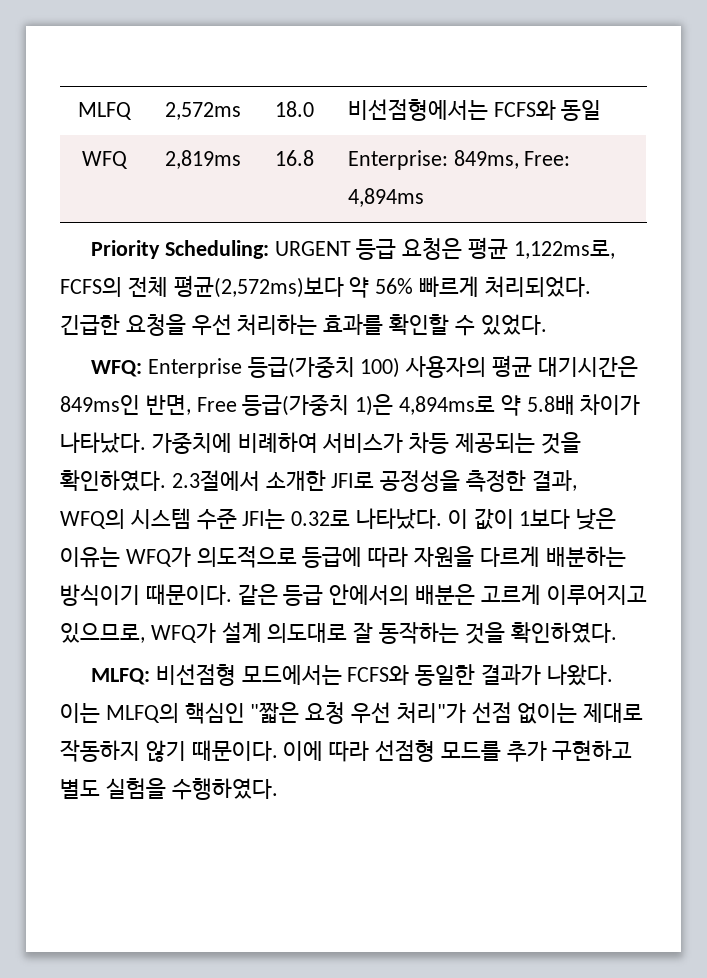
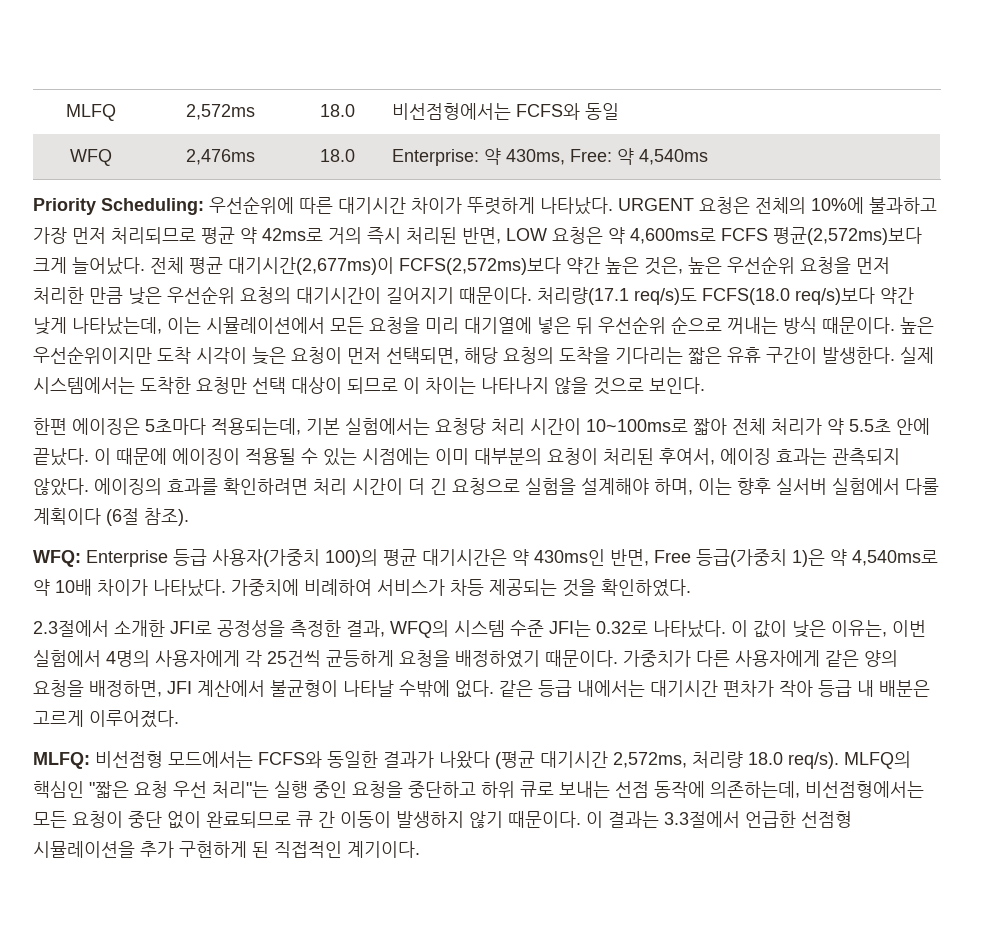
[164,150,241,169] [275,150,314,166] 2,819ms | 16.8 -> [185,149,255,165] [320,149,355,162] 2,476ms | 18.0
[453,150,571,169] [347,188,424,207] [90,237,615,260] [60,275,591,298] [60,314,547,336] [90,355,638,378] [60,394,575,416] 849ms, Free: 4,894ms // Priority Scheduling: URGENT 등급 요청은 평균 1,122ms로, FCFS의 전체 평균(2,572ms)보다 약 56% 빠르게 처리되었다. 긴급한 요청을 우선 처리하는 효과를 확인할 수 있었다. // WFQ: Enterprise 등급(가중치 100) 사용자의 평균 대기시간은 849ms인 반면, Free 등급(가중치 1)은 4,894ms로 약 5.8배 -> [483,148,708,165] [33,196,937,215] [33,227,922,245] [33,256,890,275] [33,286,914,305] [33,316,934,335] [33,346,934,365] [33,377,705,395] [33,418,930,435] [33,448,900,466] [33,478,939,496] [33,508,189,526] [33,549,938,567] [33,579,92,596] 약 430ms, Free: 약 4,540ms // Priority Scheduling: 우선순위에 따른 대기시간 차이가 뚜렷하게 나타났다. URGENT 요청은 전체의 10%에 불과하고 가장 먼저 처리되므로 평균 약 42ms로 거의 즉시 처리된 반면, LOW 요청은 약 4,600ms로 FCFS 평균(2,572ms)보다 크게 늘어났다. 전체 평균 대기시간(2,677ms)이 FCFS(2,572ms)보다 약간 높은 것은, 높은 우선순위 요청을 먼저 처리한 만큼 낮은 우선순위 요청의 대기시간이 길어지기 때문이다. 처리량(17.1 req/s)도 FCFS(18.0 req/s)보다 약간 낮게 나타났는데, 이는 시뮬레이션에서 모든 요청을 미리 대기열에 넣은 뒤 우선순위 순으로 꺼내는 방식 때문이다. 높은 우선순위이지만 도착 시각이 늦은 요청이 먼저 선택되면, 해당 요청의 도착을 기다리는 짧은 유휴 구간이 발생한다. 실제 시스템에서는 도착한 요청만 선택 대상이 되므로 이 차이는 나타나지 않을 것으로 보인다. // 한편 에이징은 5초마다 적용되는데, 기본 실험에서는 요청당 처리 시간이 10~100ms로 짧아 전체 처리가 약 5.5초 안에 끝났다. 이 때문에 에이징이 적용될 수 있는 시점에는 이미 대부분의 요청이 처리된 후여서, 에이징 효과는 관측되지 않았다. 에이징의 효과를 확인하려면 처리 시간이 더 긴 요청으로 실험을 설계해야 하며, 이는 향후 실서버 실험에서 다룰 계획이다 (6절 참조). // WFQ: Enterprise 등급 사용자(가중치 100)의 평균 대기시간은 약 430ms인 반면, Free 등급(가중치 1)은 약 4,540ms로 약 10배
(166, 480) none -> (691, 588) //
[519,508,617,530] [60,546,626,568] [60,584,647,606] [60,622,617,644] 1보다 낮은 이유는 WFQ가 의도적으로 등급에 따라 자원을 다르게 배분하는 방식이기 때문이다. 같은 등급 안에서의 배분은 고르게 이루어지고 있으므로, WFQ가 설계 의도대로 잘 동작하는 것을 확인하였다. -> [792,620,926,638] [33,650,898,668] [33,680,930,698] [33,710,179,728] 낮은 이유는, 이번 실험에서 4명의 사용자에게 각 25건씩 균등하게 요청을 배정하였기 때문이다. 가중치가 다른 사용자에게 같은 양의 요청을 배정하면, JFI 계산에서 불균형이 나타날 수밖에 없다. 같은 등급 내에서는 대기시간 편차가 작아 등급 내 배분은 고르게 이루어졌다.
[546,664,613,686] [60,703,100,723] 나왔다. 이는 -> [439,751,839,769] 나왔다 (평균 대기시간 2,572ms, 처리량 18.0 req/s).
[396,702,644,724] [60,740,633,762] [60,778,278,800] 처리"가 선점 없이는 제대로 작동하지 않기 때문이다. 이에 따라 선점형 모드를 추가 구현하고 별도 실험을 수행하였다. -> [212,781,924,798] [33,811,852,829] [33,841,420,858] 처리"는 실행 중인 요청을 중단하고 하위 큐로 보내는 선점 동작에 의존하는데, 비선점형에서는 모든 요청이 중단 없이 완료되므로 큐 간 이동이 발생하지 않기 때문이다. 이 결과는 3.3절에서 언급한 선점형 시뮬레이션을 추가 구현하게 된 직접적인 계기이다.

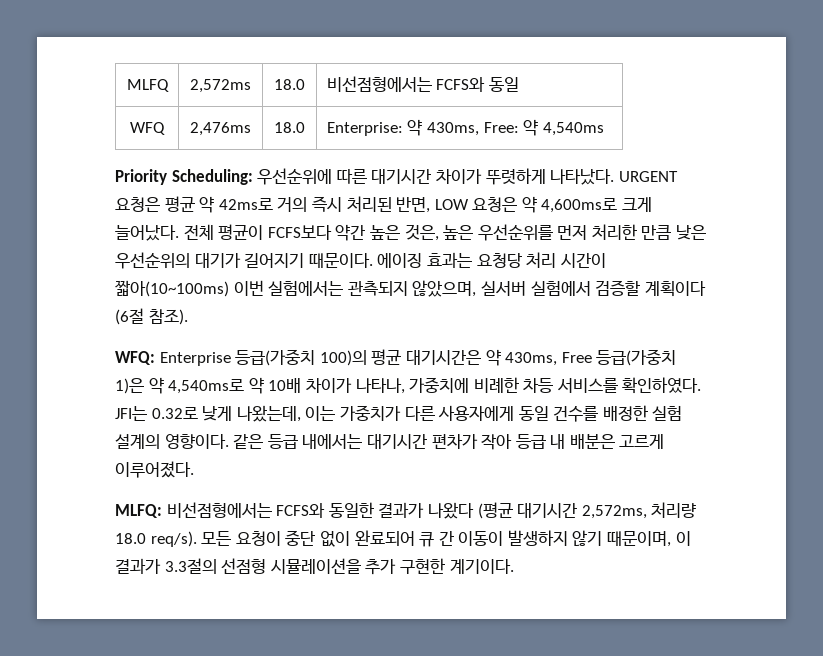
[755,197,937,214] [33,227,196,244] 전체의 10%에 불과하고 가장 먼저 처리되므로 -> (160, 204) none
[721,227,922,245] FCFS 평균(2,572ms)보다 -> (618, 205) none
[189,257,561,275] 평균 대기시간(2,677ms)이 FCFS(2,572ms)보다 -> [218,224,332,240] 평균이 FCFS보다
[727,256,851,274] 우선순위 요청을 -> [477,224,553,241] 우선순위를
[167,286,914,305] [33,316,934,335] [33,346,934,365] [33,377,705,395] [33,418,930,435] [33,448,900,466] [33,478,771,496] 우선순위 요청의 대기시간이 길어지기 때문이다. 처리량(17.1 req/s)도 FCFS(18.0 req/s)보다 약간 낮게 나타났는데, 이는 시뮬레이션에서 모든 요청을 미리 대기열에 넣은 뒤 우선순위 순으로 꺼내는 방식 때문이다. 높은 우선순위이지만 도착 시각이 늦은 요청이 먼저 선택되면, 해당 요청의 도착을 기다리는 짧은 유휴 구간이 발생한다. 실제 시스템에서는 도착한 요청만 선택 대상이 되므로 이 차이는 나타나지 않을 것으로 보인다. // 한편 에이징은 5초마다 적용되는데, 기본 실험에서는 요청당 처리 시간이 10~100ms로 짧아 전체 처리가 약 5.5초 안에 끝났다. 이 때문에 에이징이 적용될 수 있는 시점에는 이미 대부분의 요청이 처리된 후여서, 에이징 효과는 관측되지 않았다. 에이징의 효과를 확인하려면 처리 시간이 더 긴 요청으로 실험을 설계해야 하며, 이는 향후 -> [115,252,606,269] [115,280,477,297] 우선순위의 대기가 길어지기 때문이다. 에이징 효과는 요청당 처리 시간이 짧아(10~100ms) 이번 실험에서는 관측되지 않았으며,
[905,478,939,495] 다룰 -> [595,280,641,296] 검증할
[173,549,320,567] 등급 사용자(가중치 -> [235,349,316,366] 등급(가중치
[534,549,649,566] 430ms인 반면, -> [505,352,558,366] 430ms,
[153,579,691,597] [33,620,926,638] [33,650,898,668] [33,680,494,698] 나타났다. 가중치에 비례하여 서비스가 차등 제공되는 것을 확인하였다. // 2.3절에서 소개한 JFI로 공정성을 측정한 결과, WFQ의 시스템 수준 JFI는 0.32로 나타났다. 이 값이 낮은 이유는, 이번 실험에서 4명의 사용자에게 각 25건씩 균등하게 요청을 배정하였기 때문이다. 가중치가 다른 사용자에게 같은 양의 요청을 배정하면, JFI 계산에서 불균형이 나타날 수밖에 없다. -> [355,377,702,394] [115,405,683,422] [115,434,229,449] 나타나, 가중치에 비례한 차등 서비스를 확인하였다. JFI는 0.32로 낮게 나왔는데, 이는 가중치가 다른 사용자에게 동일 건수를 배정한 실험 설계의 영향이다.
[95,751,253,768] 비선점형 모드에서는 -> [166,502,272,518] 비선점형에서는
[844,751,911,769] [33,781,924,798] MLFQ의 핵심인 "짧은 요청 우선 처리"는 실행 중인 요청을 중단하고 하위 큐로 보내는 선점 동작에 의존하는데, 비선점형에서는 -> (197, 539) none
[206,811,291,828] 완료되므로 -> [354,530,415,546] 완료되어
[508,811,852,828] [33,841,342,858] 때문이다. 이 결과는 3.3절에서 언급한 선점형 시뮬레이션을 추가 구현하게 된 직접적인 -> [607,531,691,547] [115,558,445,575] 때문이며, 이 결과가 3.3절의 선점형 시뮬레이션을 추가 구현한

